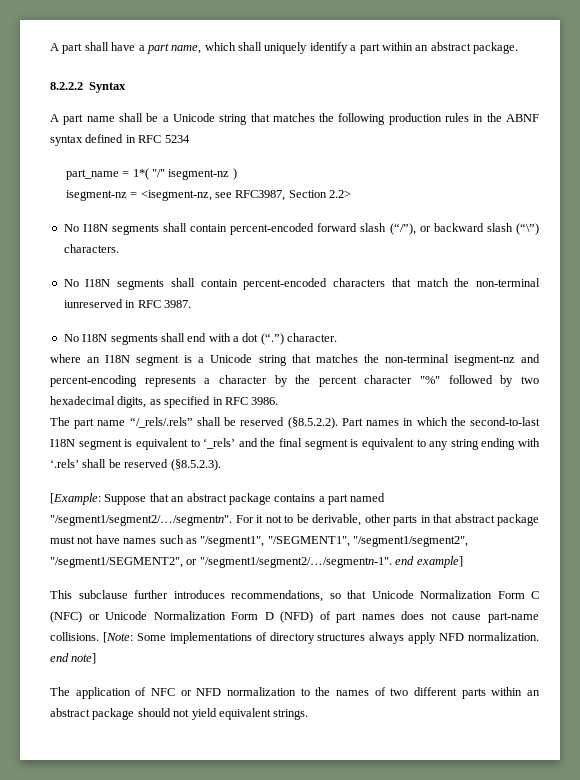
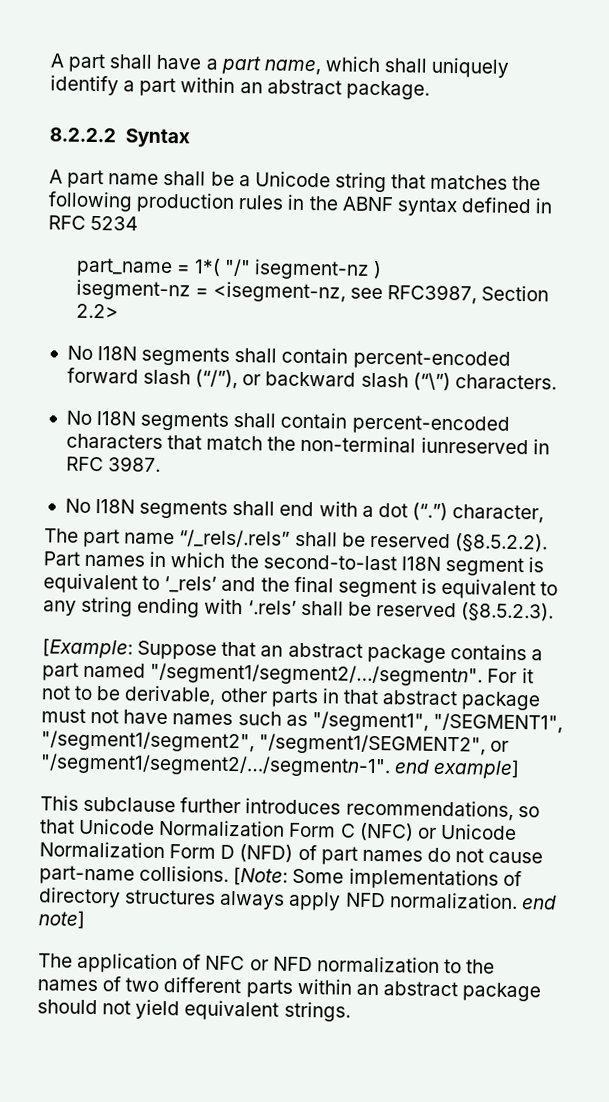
[287,333,338,342] [50,354,540,366] [50,375,539,387] [50,396,279,408] character. // where an I18N segment is a Unicode string that matches the non-terminal isegment-nz and percent-encoding represents a character by the percent character "%" followed by two hexadecimal digits, as specified in RFC 3986. -> [452,504,545,524] character,
[401,611,425,620] does -> [426,847,451,863] do

